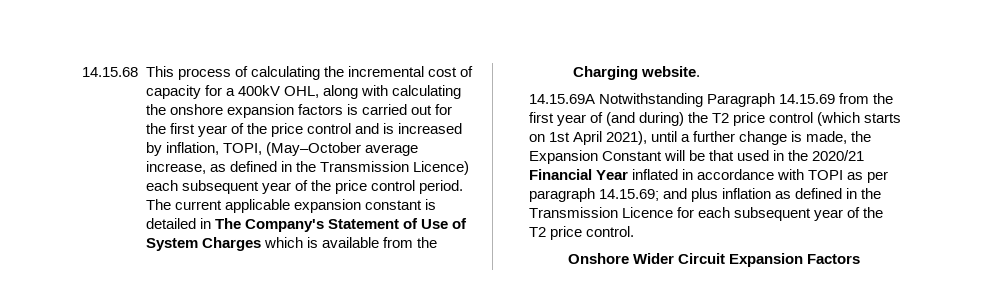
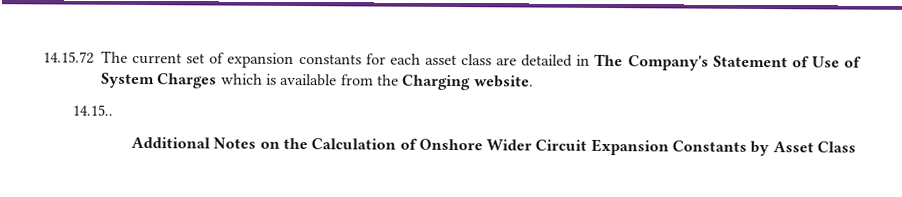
[82,66,473,80] [145,85,461,99] [145,104,452,118] [145,123,462,137] [145,142,418,156] [145,161,469,175] [145,180,463,194] [145,199,436,213] 14.15.68 This process of calculating the incremental cost of capacity for a 400kV OHL, along with calculating the onshore expansion factors is carried out for the first year of the price control and is increased by inflation, TOPI, (May–October average increase, as defined in the Transmission Licence) each subsequent year of the price control period. The current applicable expansion constant is -> [43,50,518,68] 14.15.72 The current set of expansion constants for each asset class are
[528,93,893,107] [528,112,902,126] [528,131,872,145] [528,150,865,164] [528,169,889,183] [528,188,882,202] [528,207,884,221] [528,226,634,240] [568,253,861,267] 14.15.69A Notwithstanding Paragraph 14.15.69 from the first year of (and during) the T2 price control (which starts on 1st April 2021), until a further change is made, the Expansion Constant will be that used in the 2020/21 Financial Year inflated in accordance with TOPI as per paragraph 14.15.69; and plus inflation as defined in the Transmission Licence for each subsequent year of the T2 price control. // Onshore Wider Circuit Expansion Factors -> [71,104,113,116] [130,136,857,157] 14.15.. // Additional Notes on the Calculation of Onshore Wider Circuit Expansion Constants by Asset Class

